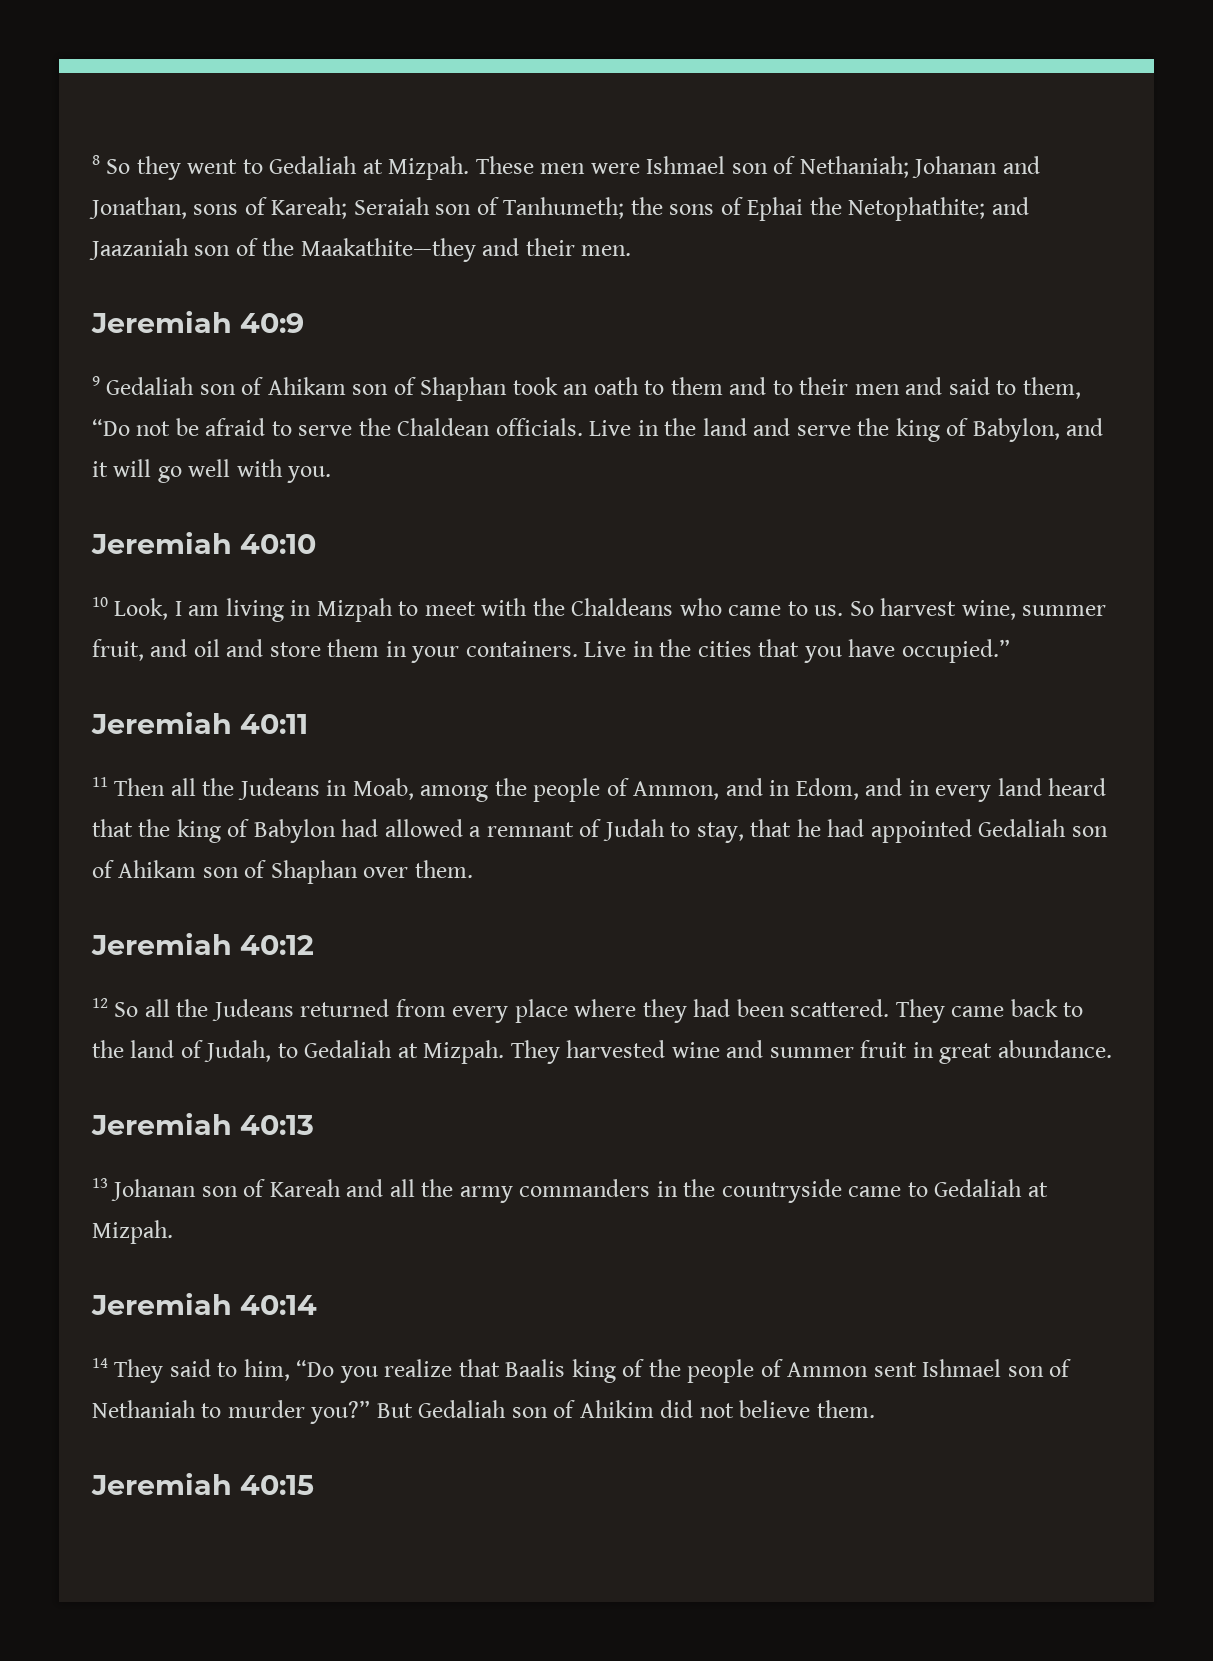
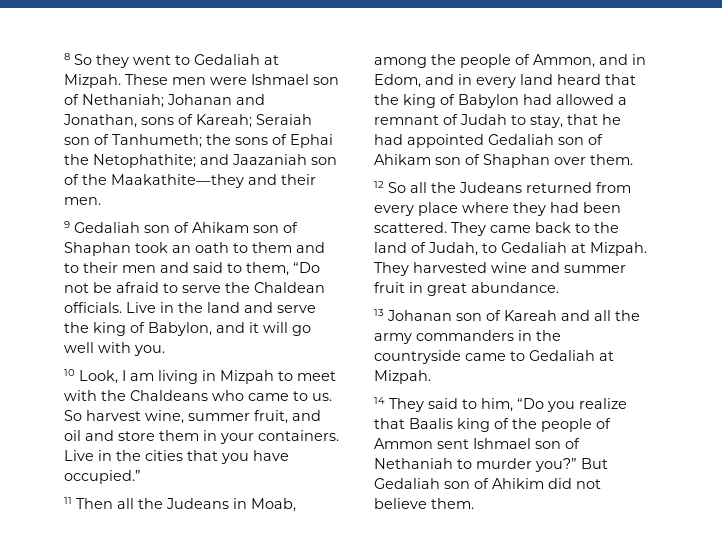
[91,311,304,333] // Jeremiah 40:9 -> (101, 201) none
[91,532,316,554] // Jeremiah 40:10 -> (165, 350) none
[91,712,308,734] // Jeremiah 40:11 -> (141, 477) none
[91,933,314,955] // Jeremiah 40:12 -> (633, 159) none
[91,1113,314,1135] // Jeremiah 40:13 -> (559, 287) none
[91,1293,317,1315] // Jeremiah 40:14 -> (431, 377) none
[91,1473,314,1495] // Jeremiah 40:15 -> (474, 503) none

